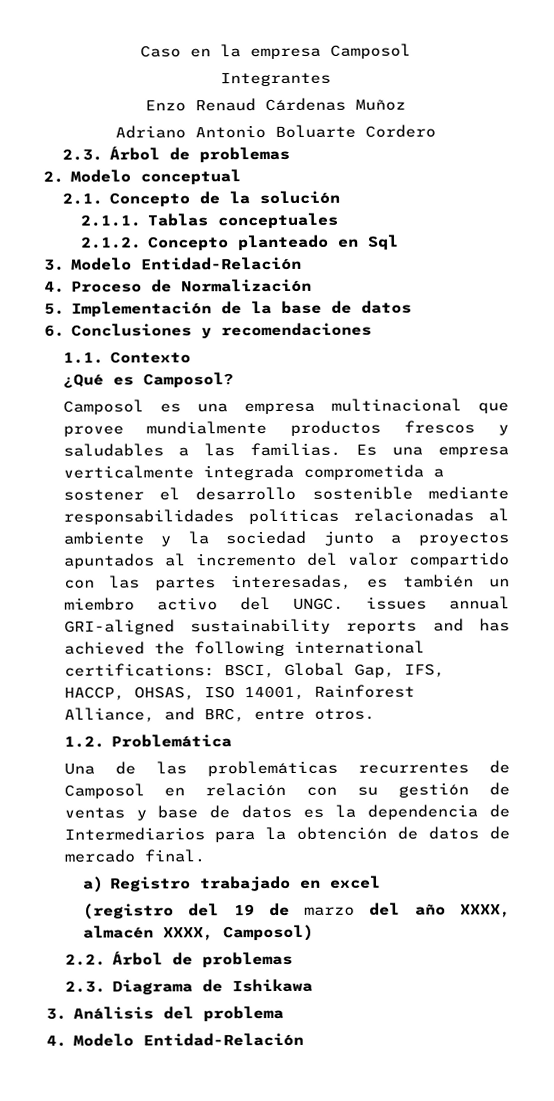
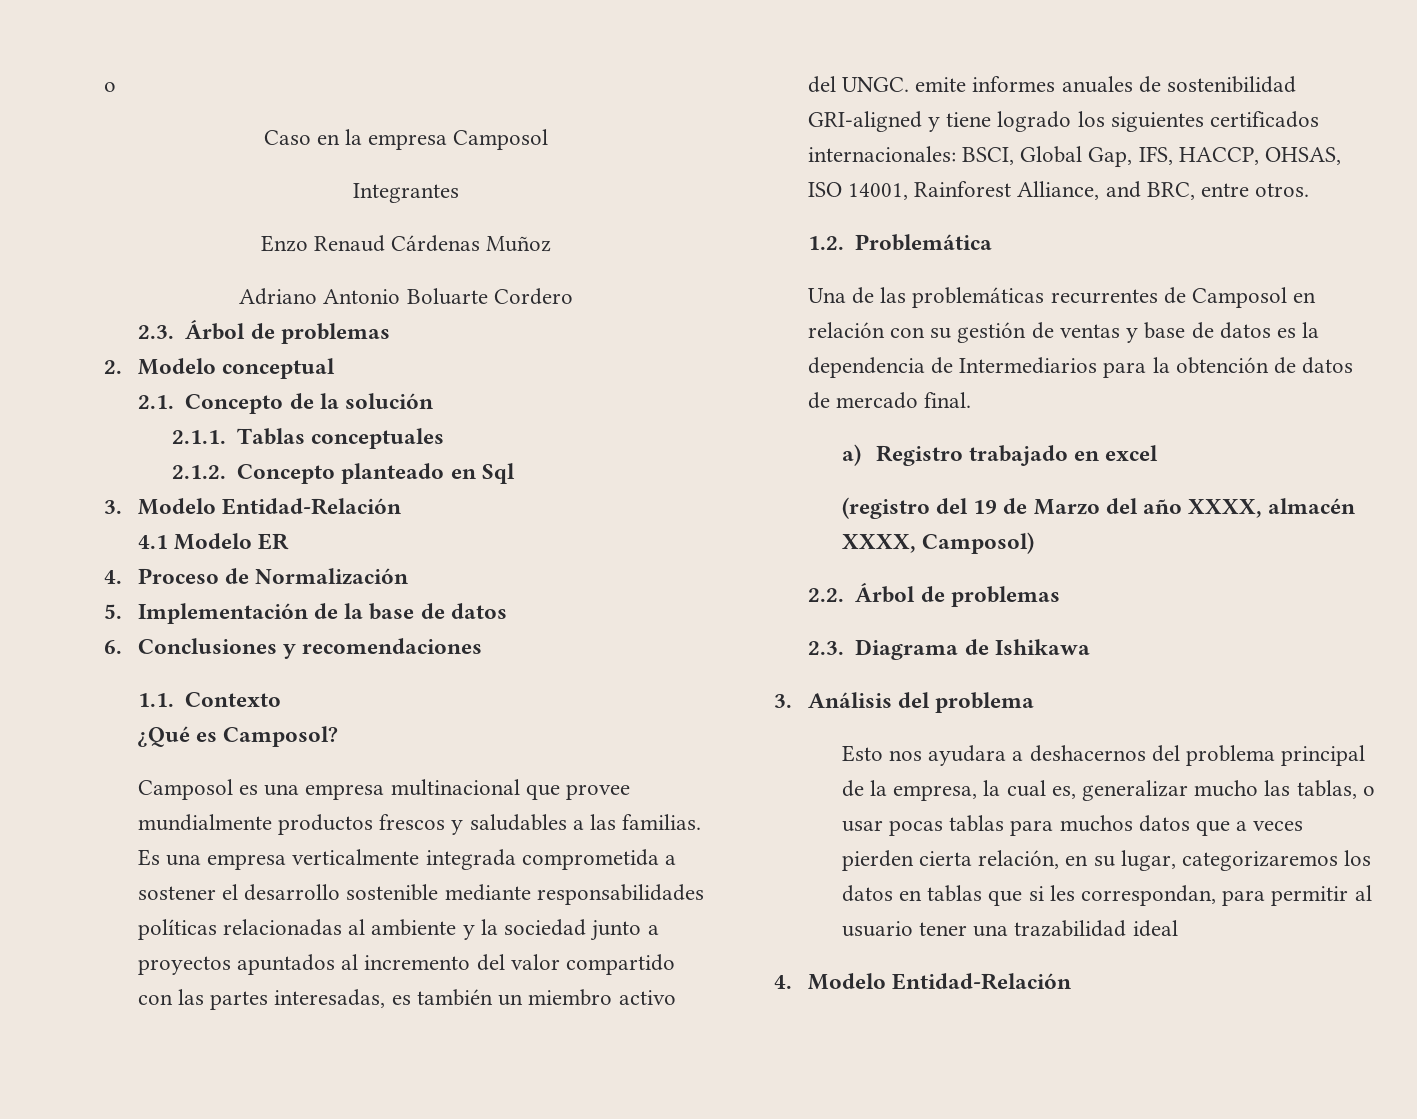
(140, 51) none -> [104,82,116,92] o //
(303, 263) none -> [137,533,290,550] // 4.1 Modelo ER
[365,596,510,610] [63,618,510,635] [63,640,425,657] [63,663,215,677] issues annual GRI-aligned sustainability reports and has achieved the following international certifications: -> [915,76,1297,93] [807,111,1320,132] [807,146,956,162] emite informes anuales de sostenibilidad GRI-aligned y tiene logrado los siguientes certificados internacionales:
[304,906,356,916] marzo -> [1033,499,1100,515] Marzo
(285, 1013) none -> [841,745,1366,766] [841,780,1375,801] [841,815,1304,836] [841,850,1372,871] [841,885,1372,906] [841,920,1178,937] // Esto nos ayudara a deshacernos del problema principal de la empresa, la cual es, generalizar mucho las tablas, o usar pocas tablas para muchos datos que a veces pierden cierta relación, en su lugar, categorizaremos los datos en tablas que si les correspondan, para permitir al usuario tener una trazabilidad ideal

